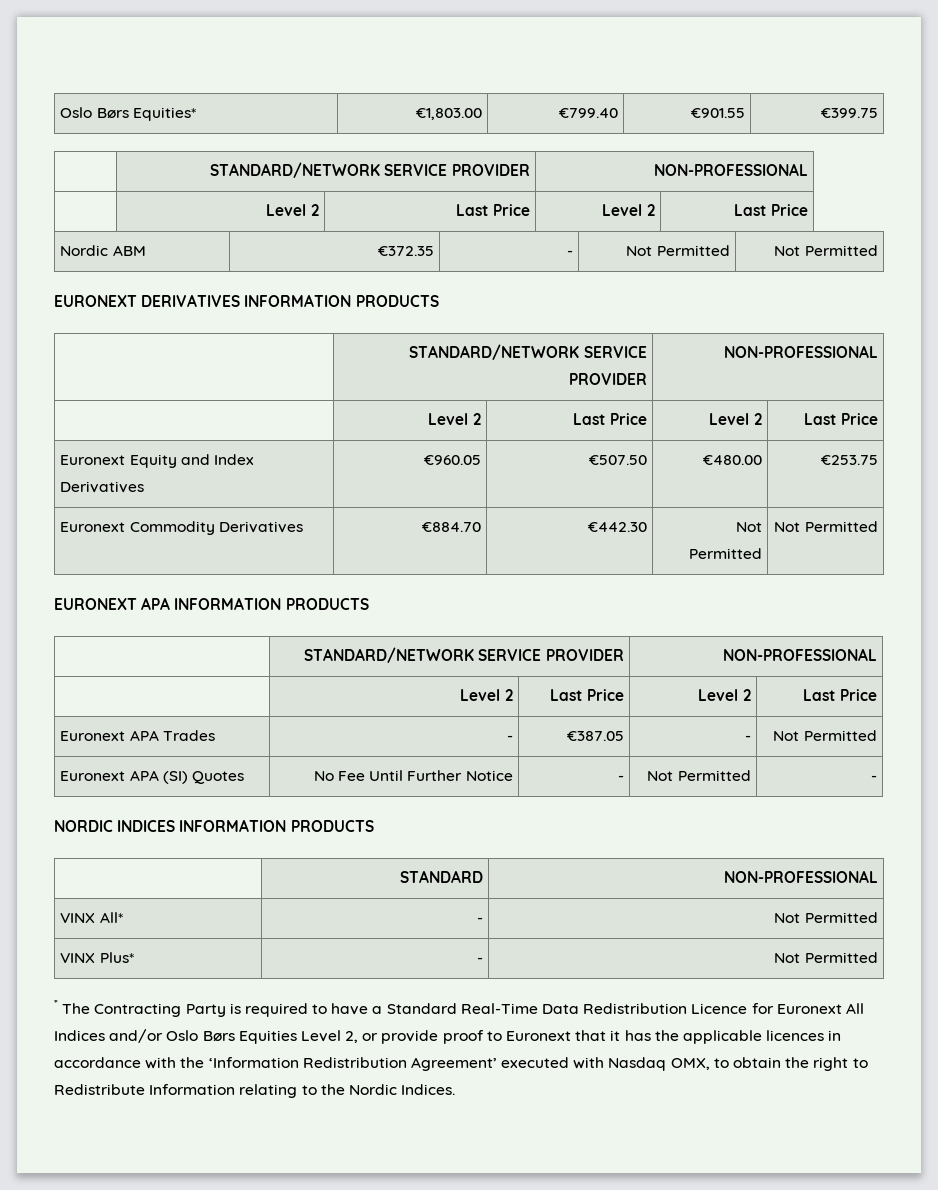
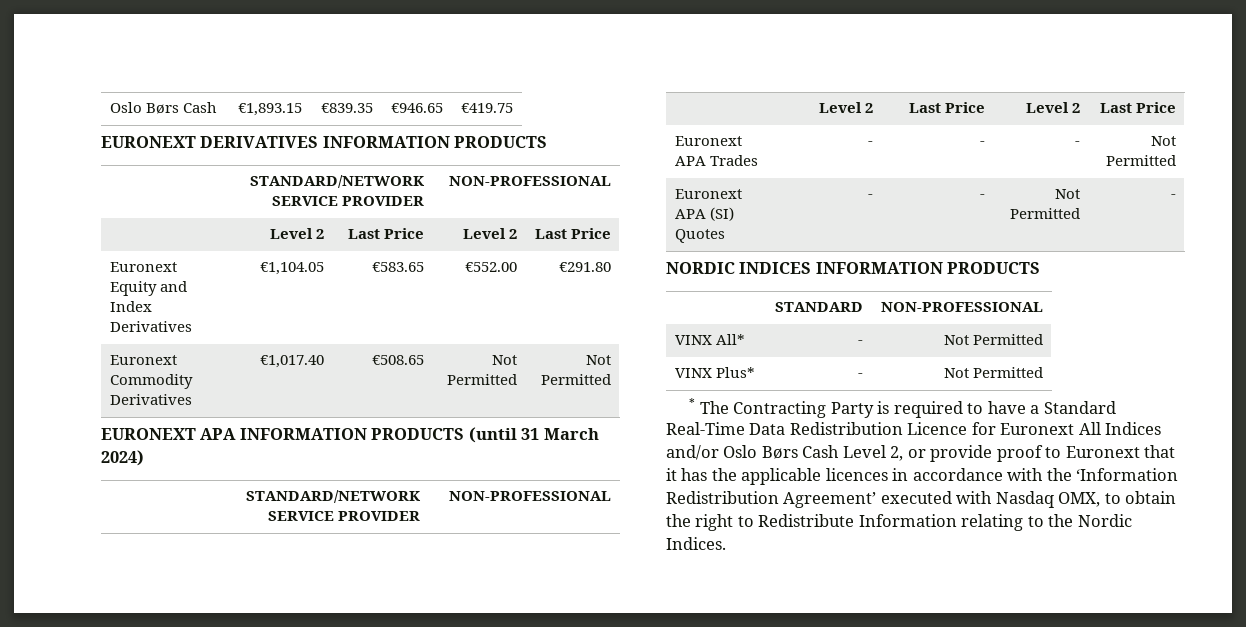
[60,107,196,121] [415,108,482,120] [558,108,618,118] [690,108,745,118] [820,108,878,118] [210,162,530,178] [653,163,808,176] [266,204,319,216] [456,204,530,216] [602,204,655,216] [734,204,808,216] [60,245,146,256] [377,246,434,256] [566,250,573,256] [626,245,730,256] [774,245,878,256] Oslo Børs Equities* | €1,803.00 | €799.40 | €901.55 | €399.75 // | STANDARD/NETWORK SERVICE PROVIDER | NON-PROFESSIONAL // | Level 2 | Last Price | Level 2 | Last Price // Nordic ABM | €372.35 | - | Not Permitted | Not Permitted -> [109,102,217,114] [238,103,303,116] [321,103,374,113] [391,103,444,113] [461,103,514,113] Oslo Børs Cash | €1,893.15 | €839.35 | €946.65 | €419.75
[423,455,481,465] [588,455,647,465] [702,455,762,465] [820,455,878,465] €960.05 | €507.50 | €480.00 | €253.75 -> [260,262,325,275] [372,262,425,272] [465,262,518,272] [559,262,612,272] €1,104.05 | €583.65 | €552.00 | €291.80
[421,522,481,532] [587,522,647,532] €884.70 | €442.30 -> [260,355,325,368] [372,355,425,365] €1,017.40 | €508.65
(369, 604) none -> [468,427,599,443] [101,450,144,466] (until 31 March 2024)
[566,731,624,741] €387.05 -> [980,141,986,146] -
[313,770,513,781] No Fee Until Further Notice -> [868,194,874,199] -
[238,1030,297,1044] Equities -> [802,445,840,458] Cash

